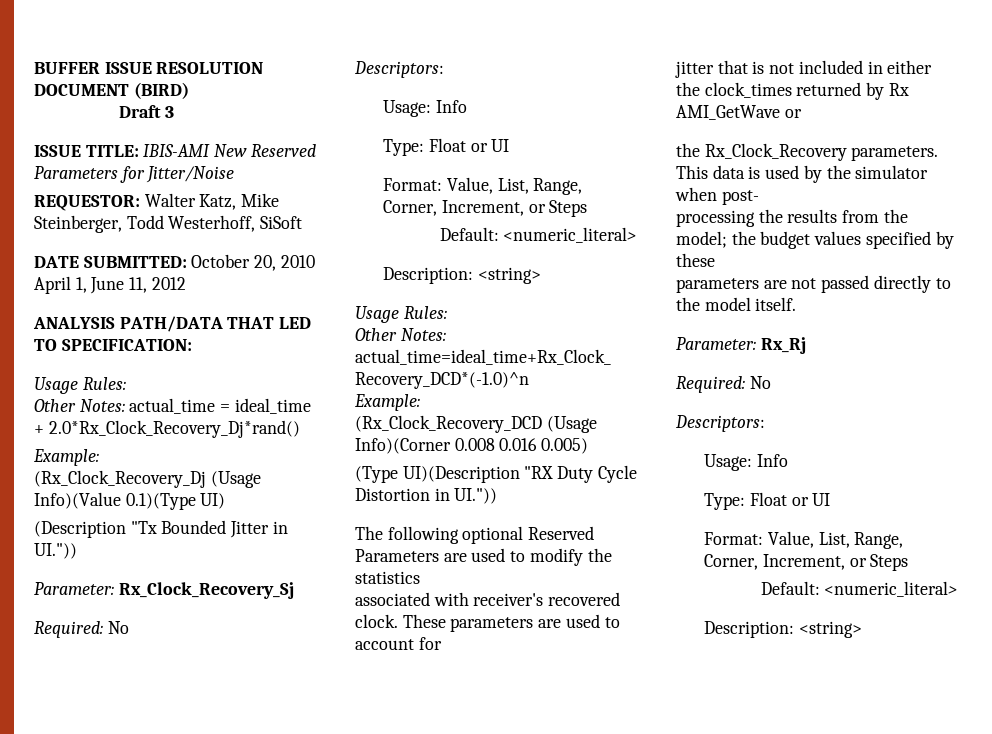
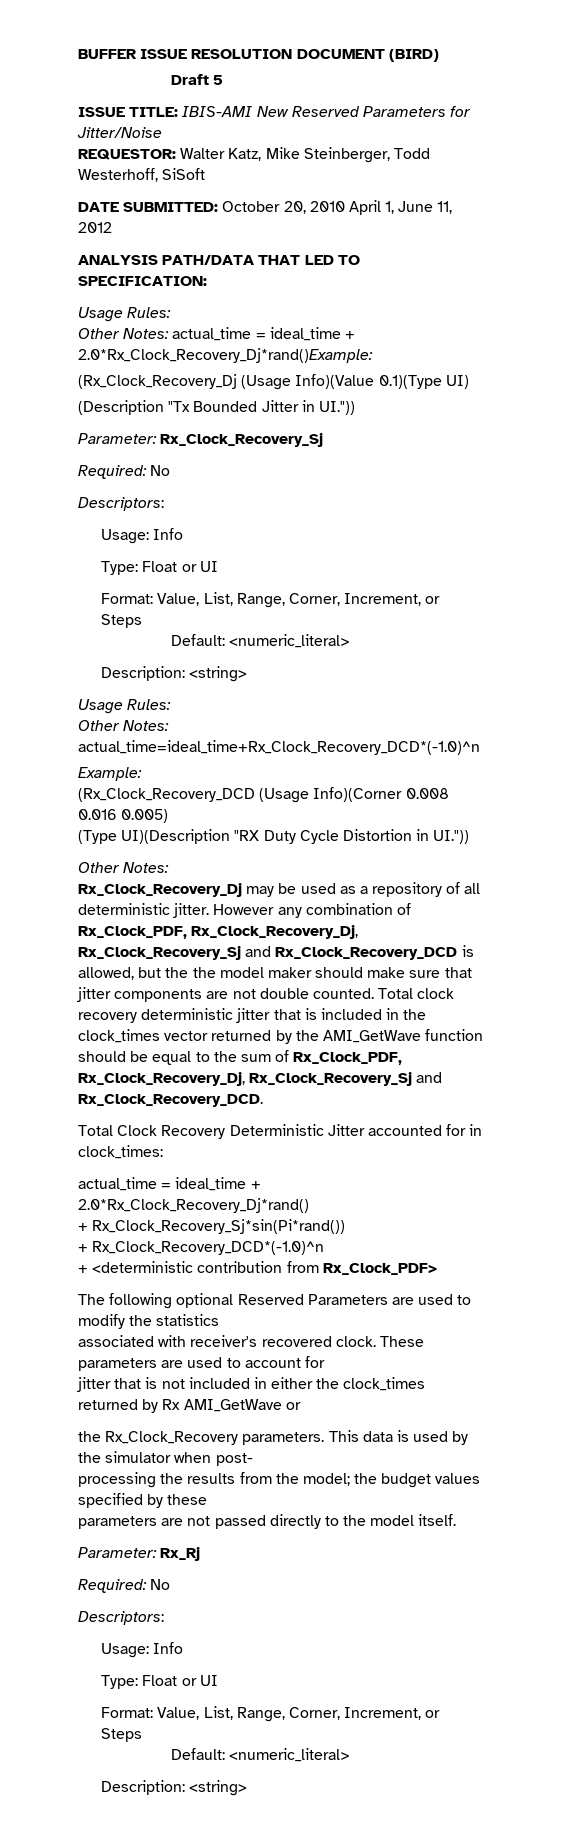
[165,106,175,118] 3 -> [213,75,224,85] 5
[48,420,300,438] [33,449,99,466] 2.0*Rx_Clock_Recovery_Dj*rand() // Example: -> [78,348,373,363] 2.0*Rx_Clock_Recovery_Dj*rand()Example:
(498, 496) none -> [78,862,170,873] [78,882,481,897] [78,903,411,918] [78,925,359,939] [78,945,474,960] [78,967,472,980] [77,987,455,1002] [78,1008,427,1023] [78,1029,484,1044] [78,1050,403,1065] [78,1072,443,1086] [78,1094,263,1107] [78,1124,483,1139] [78,1145,163,1159] [78,1177,261,1191] [78,1198,309,1213] [78,1219,346,1234] [78,1241,325,1255] [78,1261,437,1275] // Other Notes: // Rx_Clock_Recovery_Dj may be used as a repository of all deterministic jitter. However any combination of Rx_Clock_PDF, Rx_Clock_Recovery_Dj, Rx_Clock_Recovery_Sj and Rx_Clock_Recovery_DCD is allowed, but the the model maker should make sure that jitter components are not double counted. Total clock recovery deterministic jitter that is included in the clock_times vector returned by the AMI_GetWave function should be equal to the sum of Rx_Clock_PDF, Rx_Clock_Recovery_Dj, Rx_Clock_Recovery_Sj and Rx_Clock_Recovery_DCD. // Total Clock Recovery Deterministic Jitter accounted for in clock_times: // actual_time = ideal_time + 2.0*Rx_Clock_Recovery_Dj*rand() // + Rx_Clock_Recovery_Sj*sin(Pi*rand()) // + Rx_Clock_Recovery_DCD*(-1.0)^n // + <deterministic contribution from Rx_Clock_PDF>

